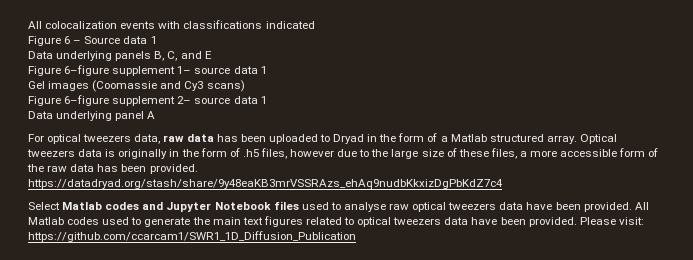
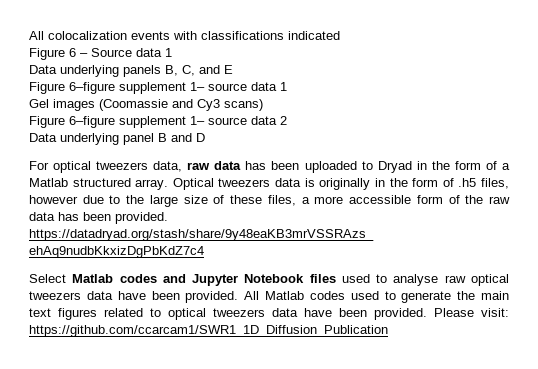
[177,96,267,104] 2– source data 1 -> [190,116,287,125] 1– source data 2
[147,111,156,119] A -> [158,133,205,142] B and D

